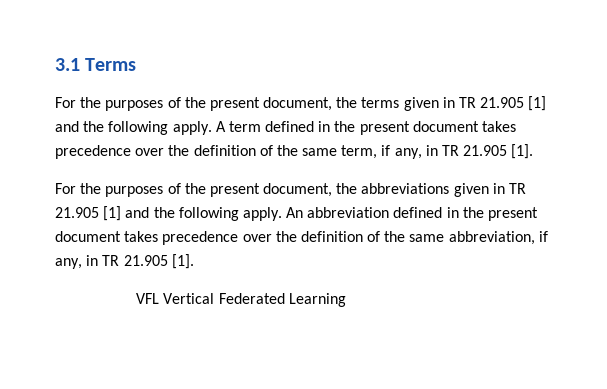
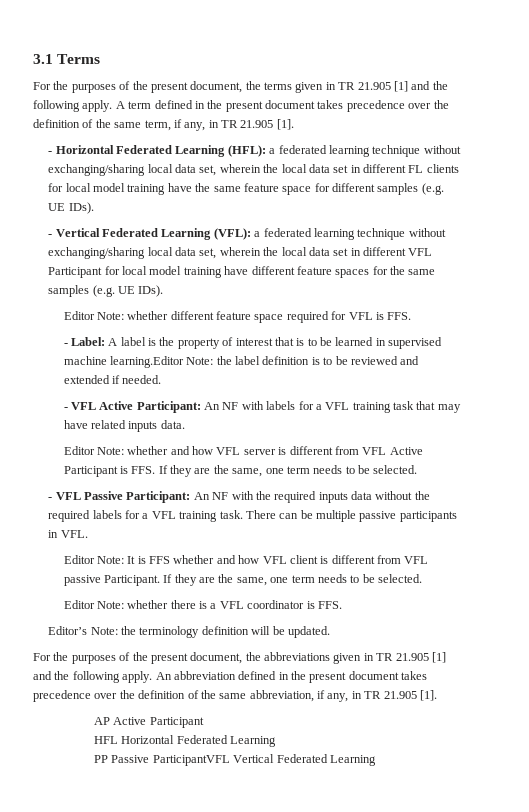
(534, 151) none -> [48,145,461,157] [48,164,459,176] [48,183,444,195] [48,202,94,214] [48,228,446,240] [48,247,433,259] [48,266,436,278] [48,285,164,297] [63,311,412,323] [63,337,443,349] [63,356,420,368] [63,375,162,384] [63,401,461,413] [63,420,185,432] [63,446,423,455] [63,465,418,477] [48,491,430,503] [48,510,457,522] [48,530,88,538] [63,555,429,564] [63,574,423,586] [63,600,342,609] [48,626,330,638] // - Horizontal Federated Learning (HFL): a federated learning technique without exchanging/sharing local data set, wherein the local data set in different FL clients for local model training have the same feature space for different samples (e.g. UE IDs). // - Vertical Federated Learning (VFL): a federated learning technique without exchanging/sharing local data set, wherein the local data set in different VFL Participant for local model training have different feature spaces for the same samples (e.g. UE IDs). // Editor Note: whether different feature space required for VFL is FFS. // - Label: A label is the property of interest that is to be learned in supervised machine learning.Editor Note: the label definition is to be reviewed and extended if needed. // - VFL Active Participant: An NF with labels for a VFL training task that may have related inputs data. // Editor Note: whether and how VFL server is different from VFL Active Participant is FFS. If they are the same, one term needs to be selected. // - VFL Passive Participant: An NF with the required inputs data without the required labels for a VFL training task. There can be multiple passive participants in VFL. // Editor Note: It is FFS whether and how VFL client is different from VFL passive Participant. If they are the same, one term needs to be selected. // Editor Note: whether there is a VFL coordinator is FFS. // Editor’s Note: the terminology definition will be updated.
[136,293,160,304] VFL -> [94,717,204,728] [94,735,277,747] [94,755,230,766] AP Active Participant // HFL Horizontal Federated Learning // PP Passive ParticipantVFL

